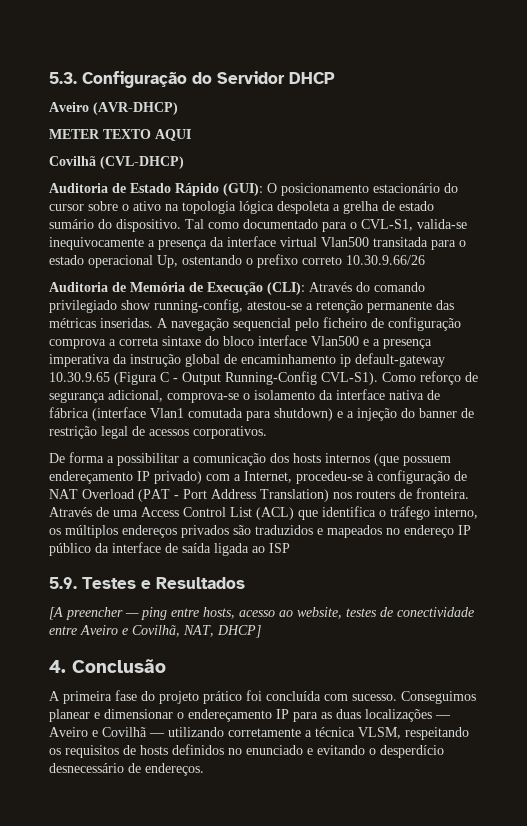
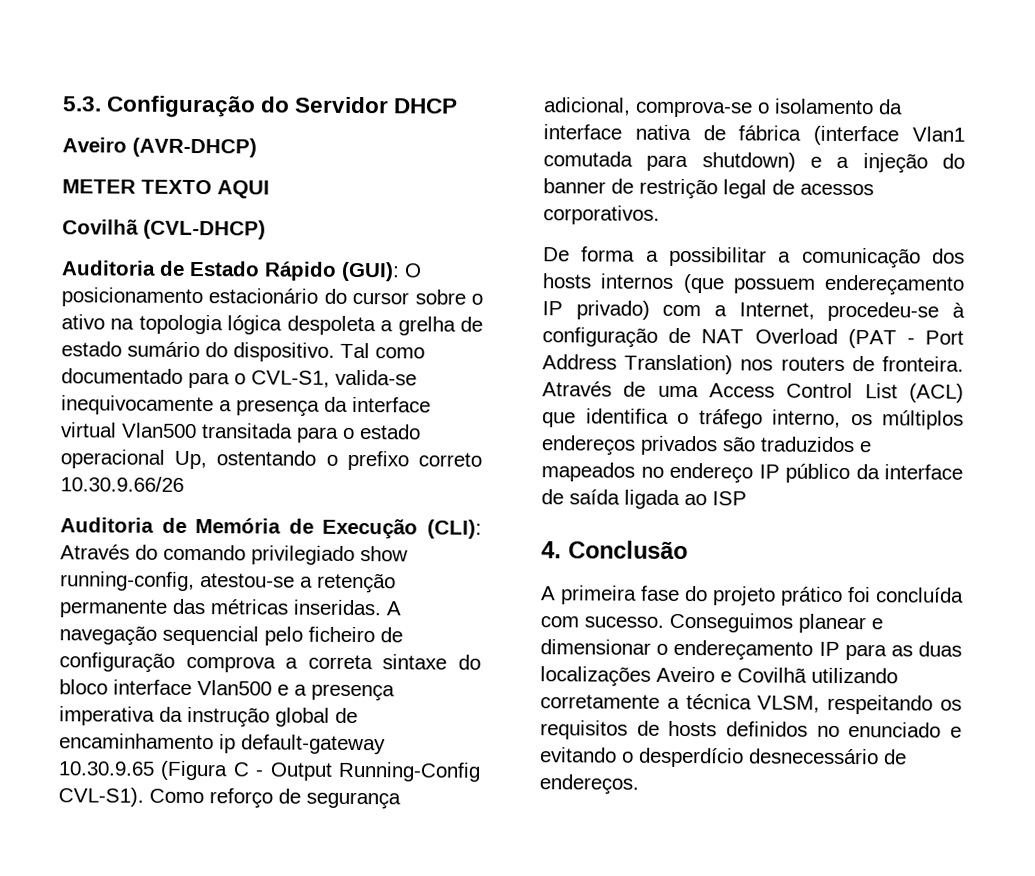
[49,577,245,589] [49,607,474,620] [49,625,261,638] // 5.9. Testes e Resultados // [A preencher — ping entre hosts, acesso ao website, testes de conectividade entre Aveiro e Covilhã, NAT, DHCP] -> (747, 498) none
[435,715,451,719] — -> (651, 676) none
[149,733,165,737] — -> (807, 675) none

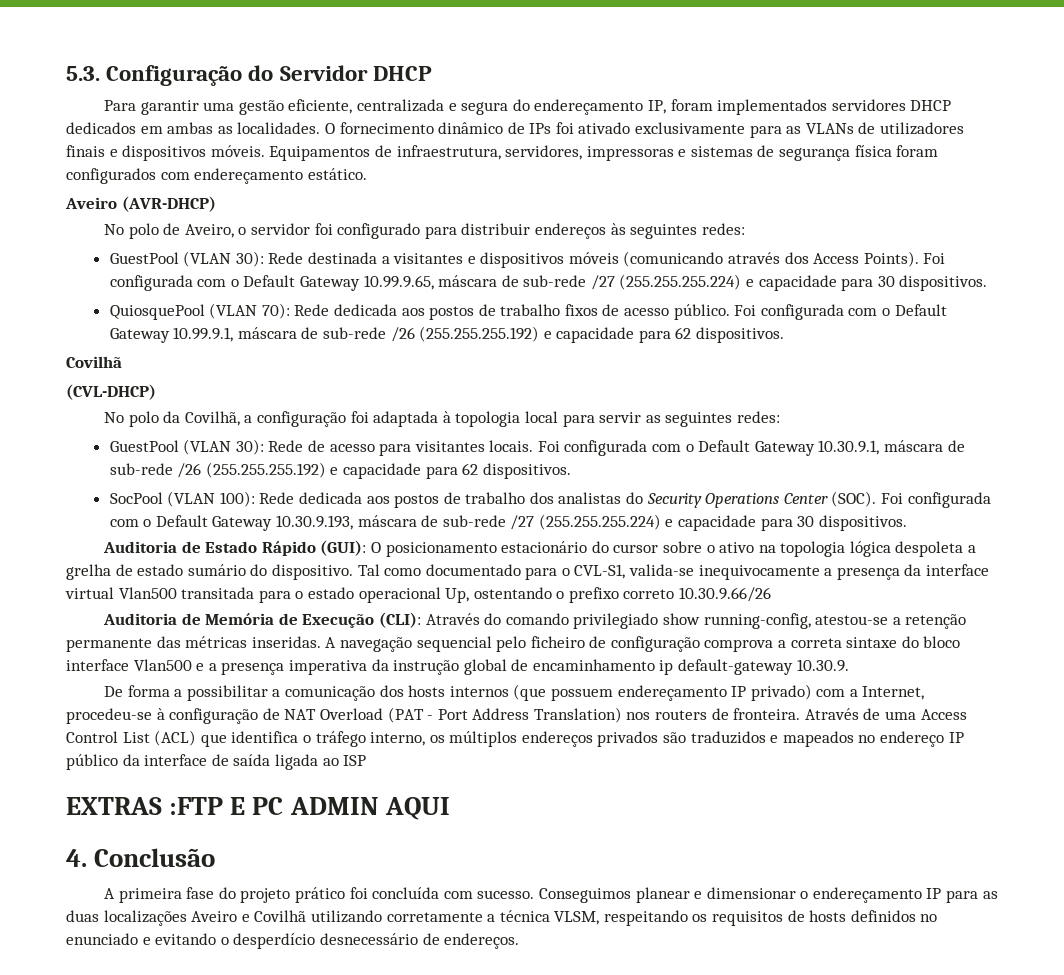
[62,137,257,158] [62,179,270,199] [62,219,139,235] Aveiro (AVR-DHCP) // METER TEXTO AQUI // Covilhã -> [104,99,952,115] [66,122,965,138] [66,145,939,161] [66,168,367,184] [65,196,216,212] [104,223,745,239] [109,251,946,268] [109,274,988,291] [109,303,947,320] [109,326,785,343] [66,356,122,368] Para garantir uma gestão eficiente, centralizada e segura do endereçamento IP, foram implementados servidores DHCP dedicados em ambas as localidades. O fornecimento dinâmico de IPs foi ativado exclusivamente para as VLANs de utilizadores finais e dispositivos móveis. Equipamentos de infraestrutura, servidores, impressoras e sistemas de segurança física foram configurados com endereçamento estático. // Aveiro (AVR-DHCP) // No polo de Aveiro, o servidor foi configurado para distribuir endereços às seguintes redes: // GuestPool (VLAN 30): Rede destinada a visitantes e dispositivos móveis (comunicando através dos Access Points). Foi configurada com o Default Gateway 10.99.9.65, máscara de sub-rede /27 (255.255.255.224) e capacidade para 30 dispositivos. // QuiosquePool (VLAN 70): Rede dedicada aos postos de trabalho fixos de acesso público. Foi configurada com o Default Gateway 10.99.9.1, máscara de sub-rede /26 (255.255.255.192) e capacidade para 62 dispositivos. // Covilhã //
(266, 229) none -> [104,411,780,427] [109,439,965,456] [109,462,571,479] [109,491,991,508] [109,514,907,531] // No polo da Covilhã, a configuração foi adaptada à topologia local para servir as seguintes redes: // GuestPool (VLAN 30): Rede de acesso para visitantes locais. Foi configurada com o Default Gateway 10.30.9.1, máscara de sub-rede /26 (255.255.255.192) e capacidade para 62 dispositivos. // SocPool (VLAN 100): Rede dedicada aos postos de trabalho dos analistas do Security Operations Center (SOC). Foi configurada com o Default Gateway 10.30.9.193, máscara de sub-rede /27 (255.255.255.224) e capacidade para 30 dispositivos.
[58,760,481,782] [58,787,401,810] [543,97,903,118] [543,124,965,146] [543,151,965,174] [543,178,874,200] [543,205,660,225] 10.30.9.65 (Figura C - Output Running-Config CVL-S1). Como reforço de segurança adicional, comprova-se o isolamento da interface nativa de fábrica (interface Vlan1 comutada para shutdown) e a injeção do banner de restrição legal de acessos corporativos. -> [796,659,849,672] 10.30.9.
(747, 498) none -> [66,797,450,820] // EXTRAS :FTP E PC ADMIN AQUI

